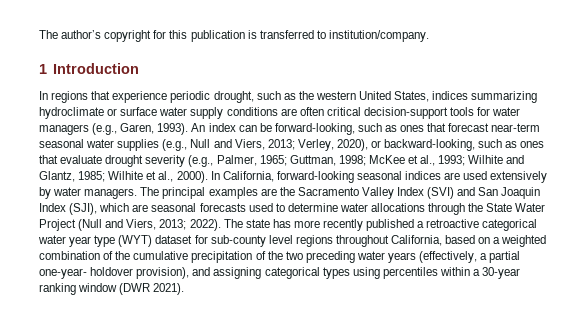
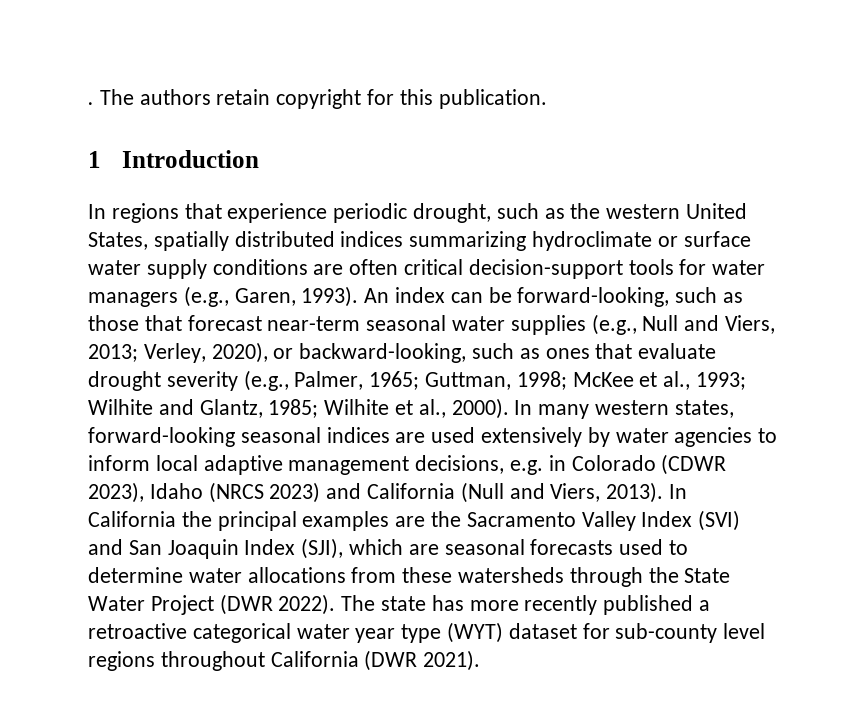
[39,30,429,42] The author’s copyright for this publication is transferred to institution/company. -> [88,89,547,109] . The authors retain copyright for this publication.
(430, 96) none -> [153,231,335,251] spatially distributed
[400,125,425,132] ones -> [88,315,139,331] those
[222,171,274,182] California, -> [538,400,734,419] many western states,
[84,187,160,199] managers. The -> [674,427,778,447] [88,454,727,475] [88,482,688,503] [88,511,212,527] agencies to inform local adaptive management decisions, e.g. in Colorado (CDWR 2023), Idaho (NRCS 2023) and California (Null and Viers, 2013). In California the
(426, 207) none -> [351,567,565,583] from these watersheds
[78,219,187,231] (Null and Viers, 2013; -> [219,594,273,615] (DWR
[391,235,547,247] [39,251,521,263] [39,267,521,279] [39,283,118,295] California, based on a weighted combination of the cumulative precipitation of the two preceding water years (effectively, a partial one-year- holdover provision), and assigning categorical types using percentiles within a 30-year ranking window -> [270,651,359,667] California

